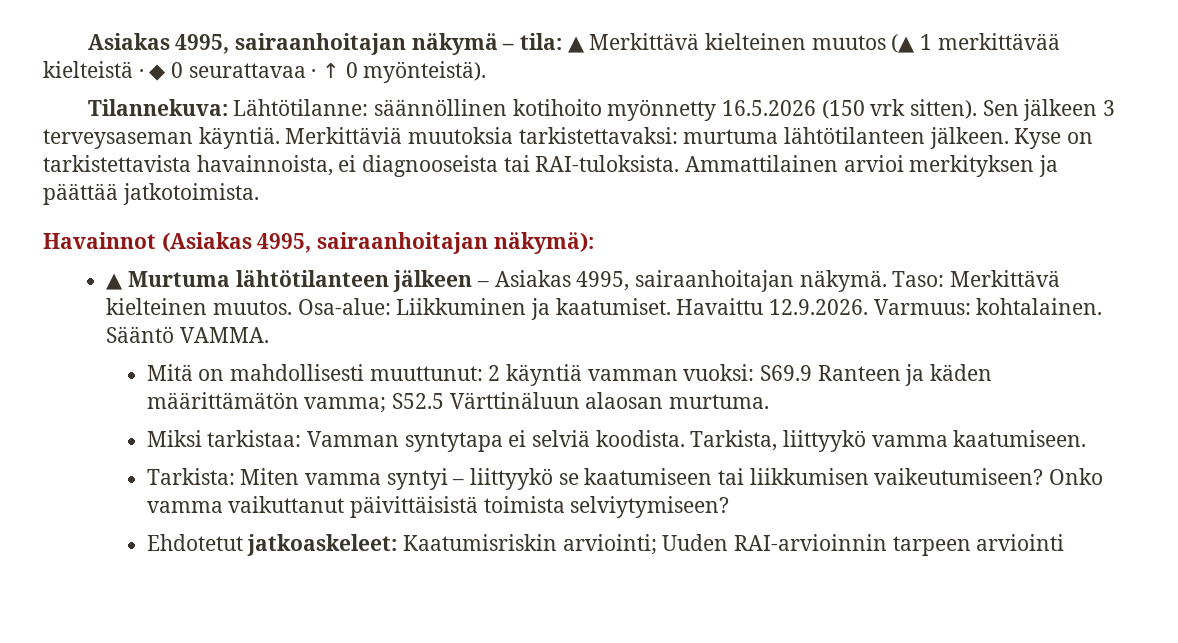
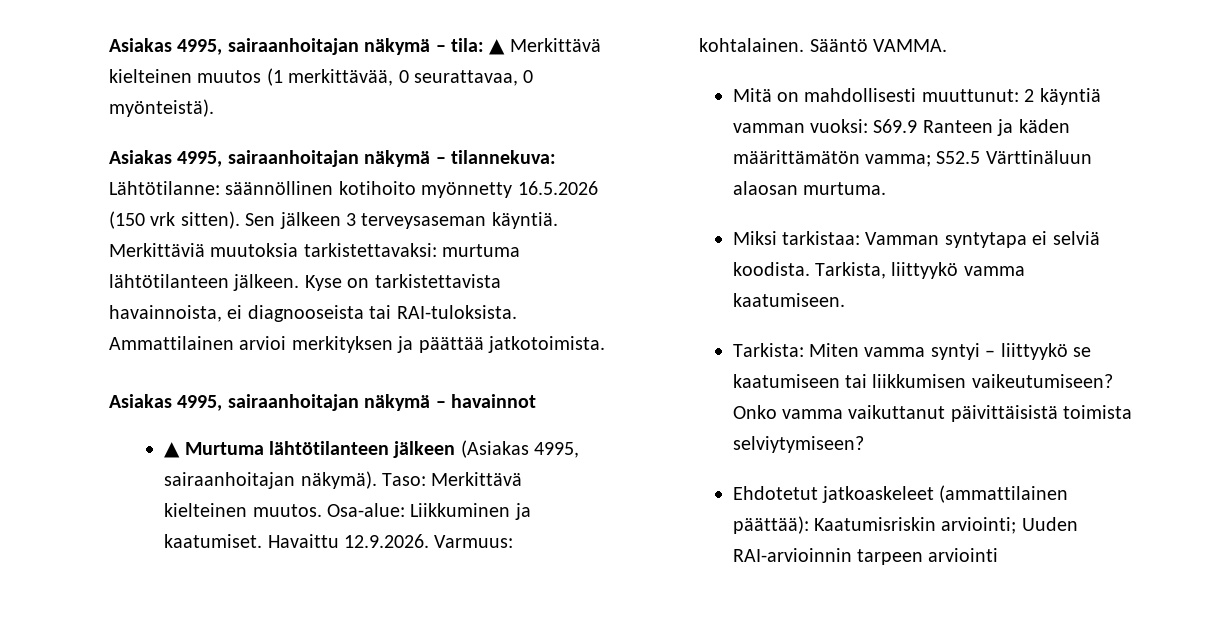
[891,33,1060,53] [43,61,487,83] [87,99,228,116] (▲ 1 merkittävää kielteistä · ◆ 0 seurattavaa · ↑ 0 myönteistä). // Tilannekuva: -> [266,68,534,86] [109,99,214,117] [109,150,556,167] (1 merkittävää, 0 seurattavaa, 0 myönteistä). // Asiakas 4995, sairaanhoitajan näkymä – tilannekuva:
[43,232,594,254] Havainnot (Asiakas 4995, sairaanhoitajan näkymä): -> [109,394,536,411] Asiakas 4995, sairaanhoitajan näkymä – havainnot
[477,270,887,292] – Asiakas 4995, sairaanhoitajan näkymä. -> [460,440,580,458] [164,471,377,489] (Asiakas 4995, sairaanhoitajan näkymä).
[247,534,398,556] jatkoaskeleet: -> [821,485,1069,503] [732,516,809,534] jatkoaskeleet (ammattilainen päättää):

